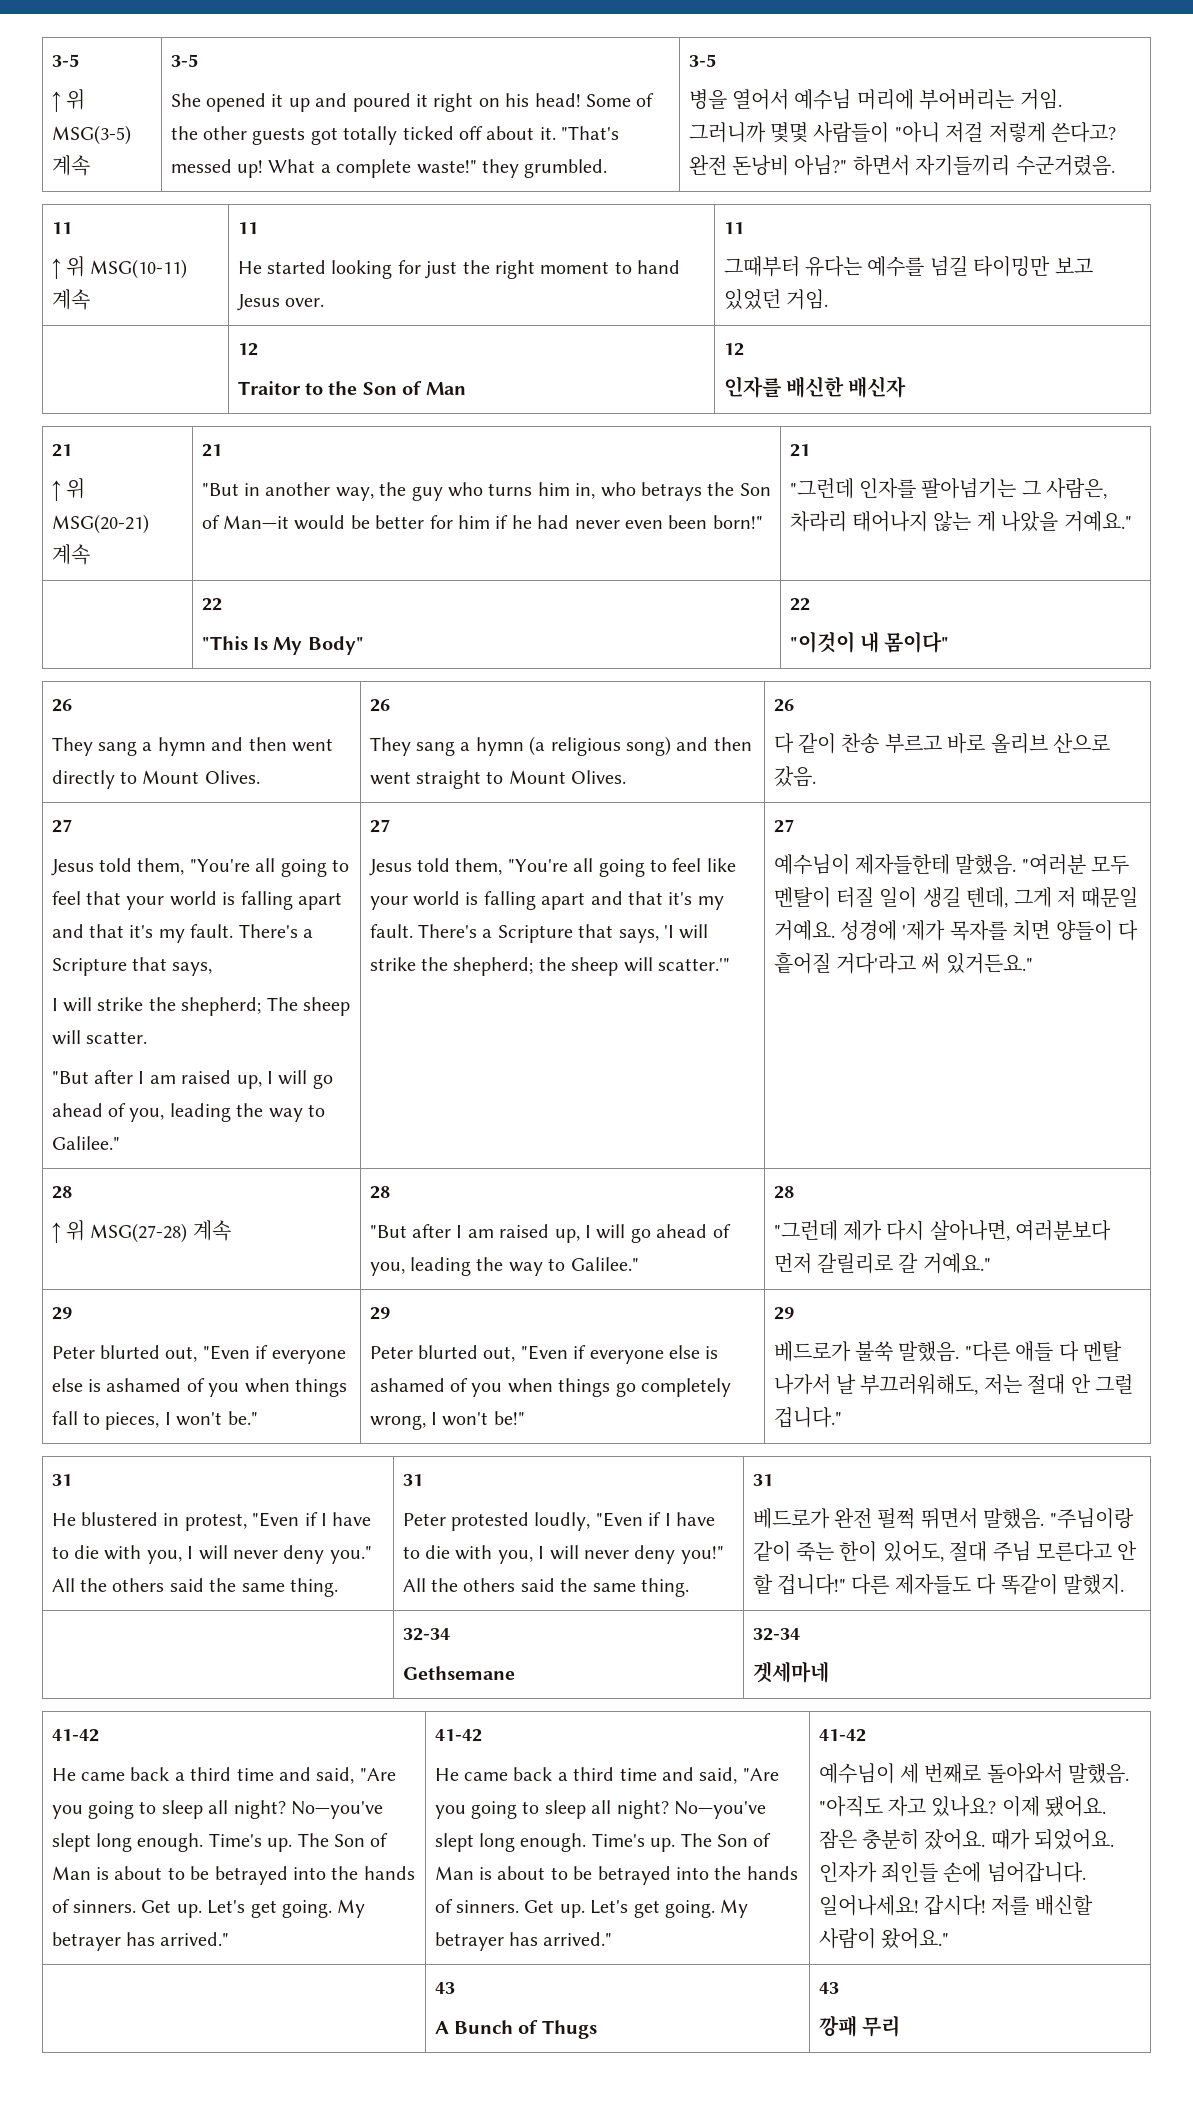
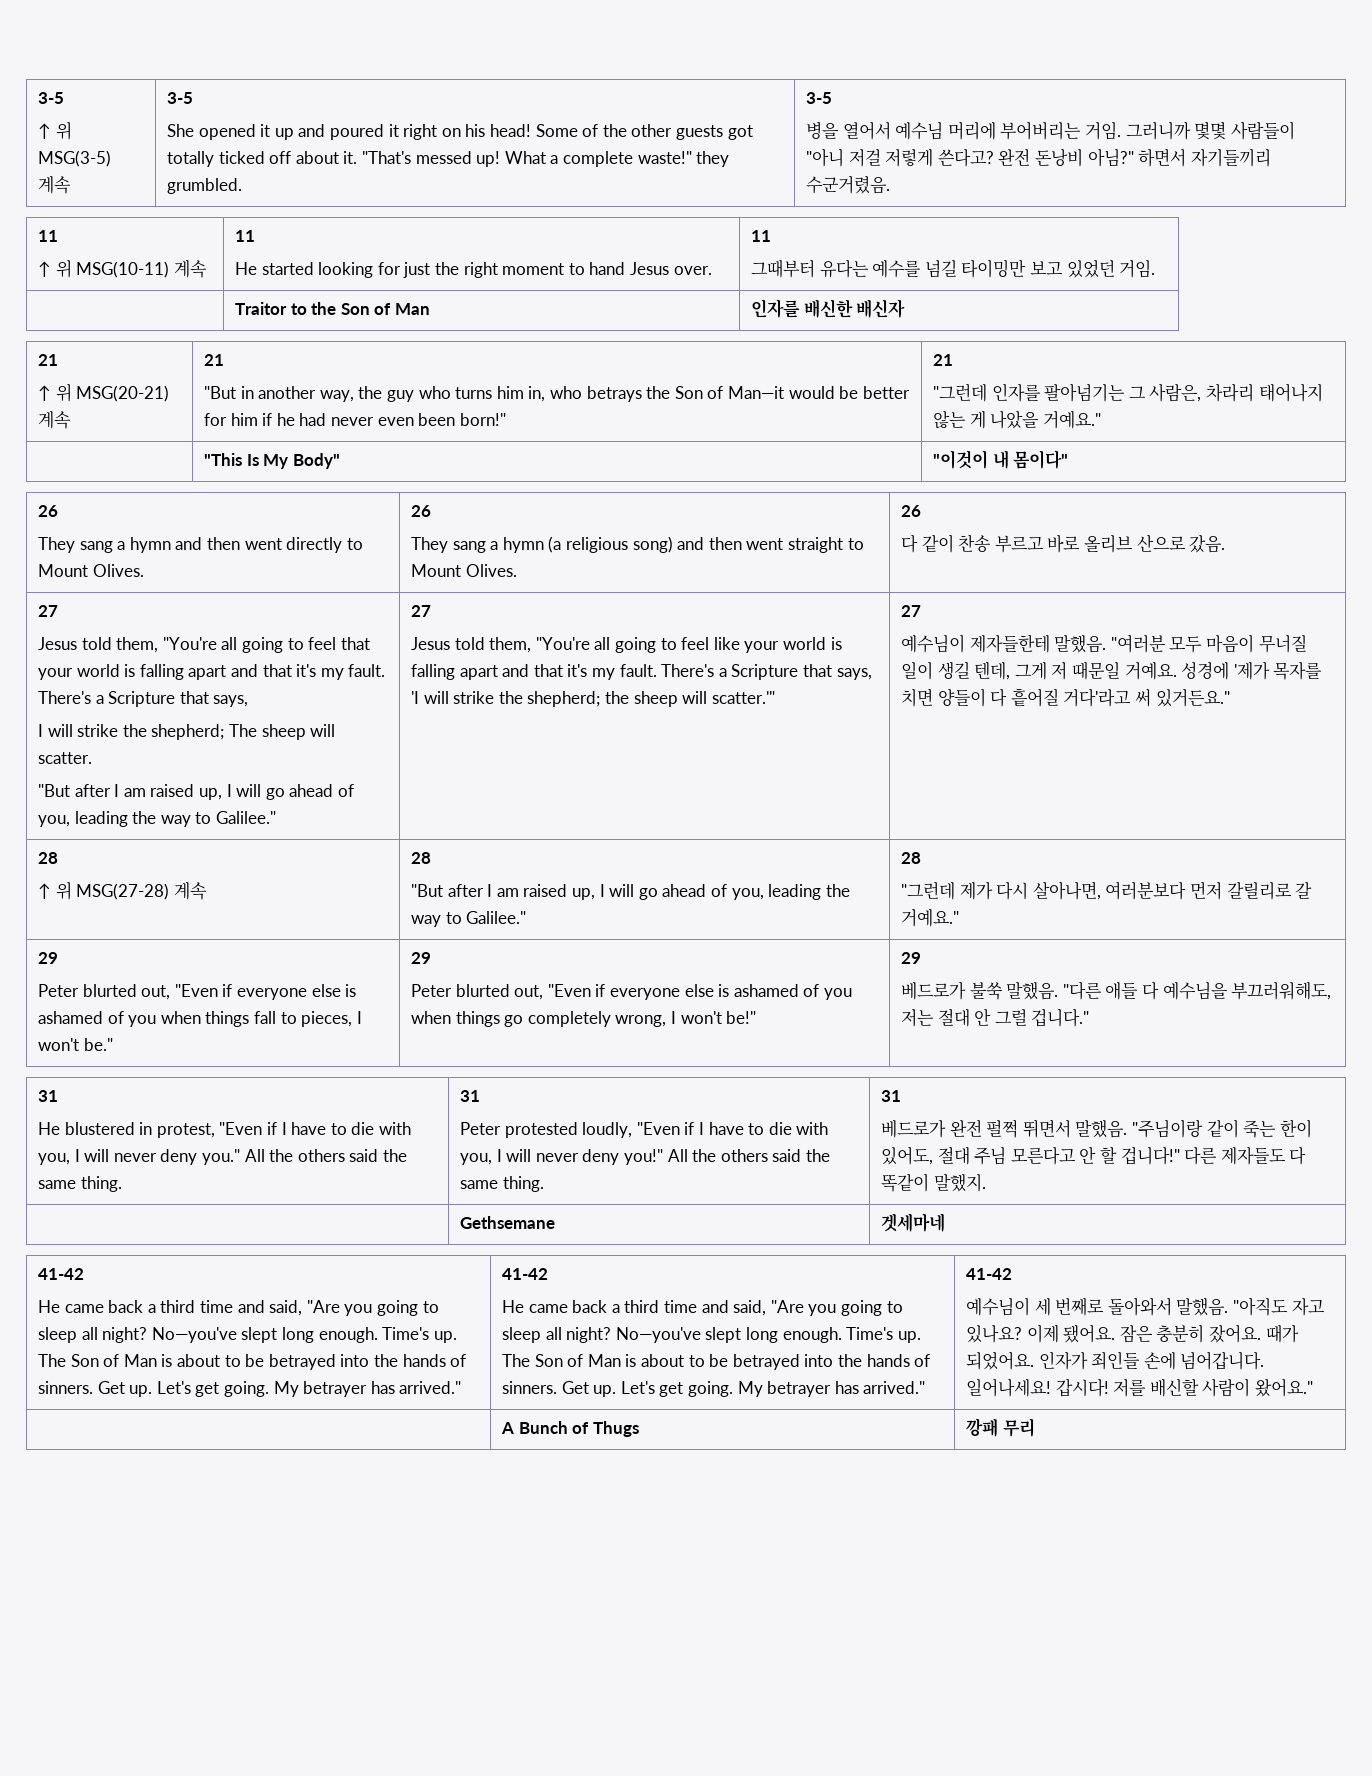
[237,343,258,356] 12 // -> (1156, 269) none
[723,343,744,356] 12 // -> (431, 309) none
[201,598,222,611] 22 // -> (1101, 420) none
[789,598,810,611] 22 // -> (340, 461) none
[773,887,875,908] 멘탈이 터질 -> [1206,634,1307,653] 마음이 무너질
[1083,1341,1123,1361] [773,1374,857,1395] 멘탈 나가서 날 -> [1162,981,1228,1000] 예수님을
[402,1628,450,1641] 32-34 // -> (986, 1183) none
[752,1628,800,1641] 32-34 // -> (556, 1222) none
[434,1982,455,1994] 43 // -> (1314, 1387) none
[818,1982,839,1994] 43 // -> (639, 1429) none

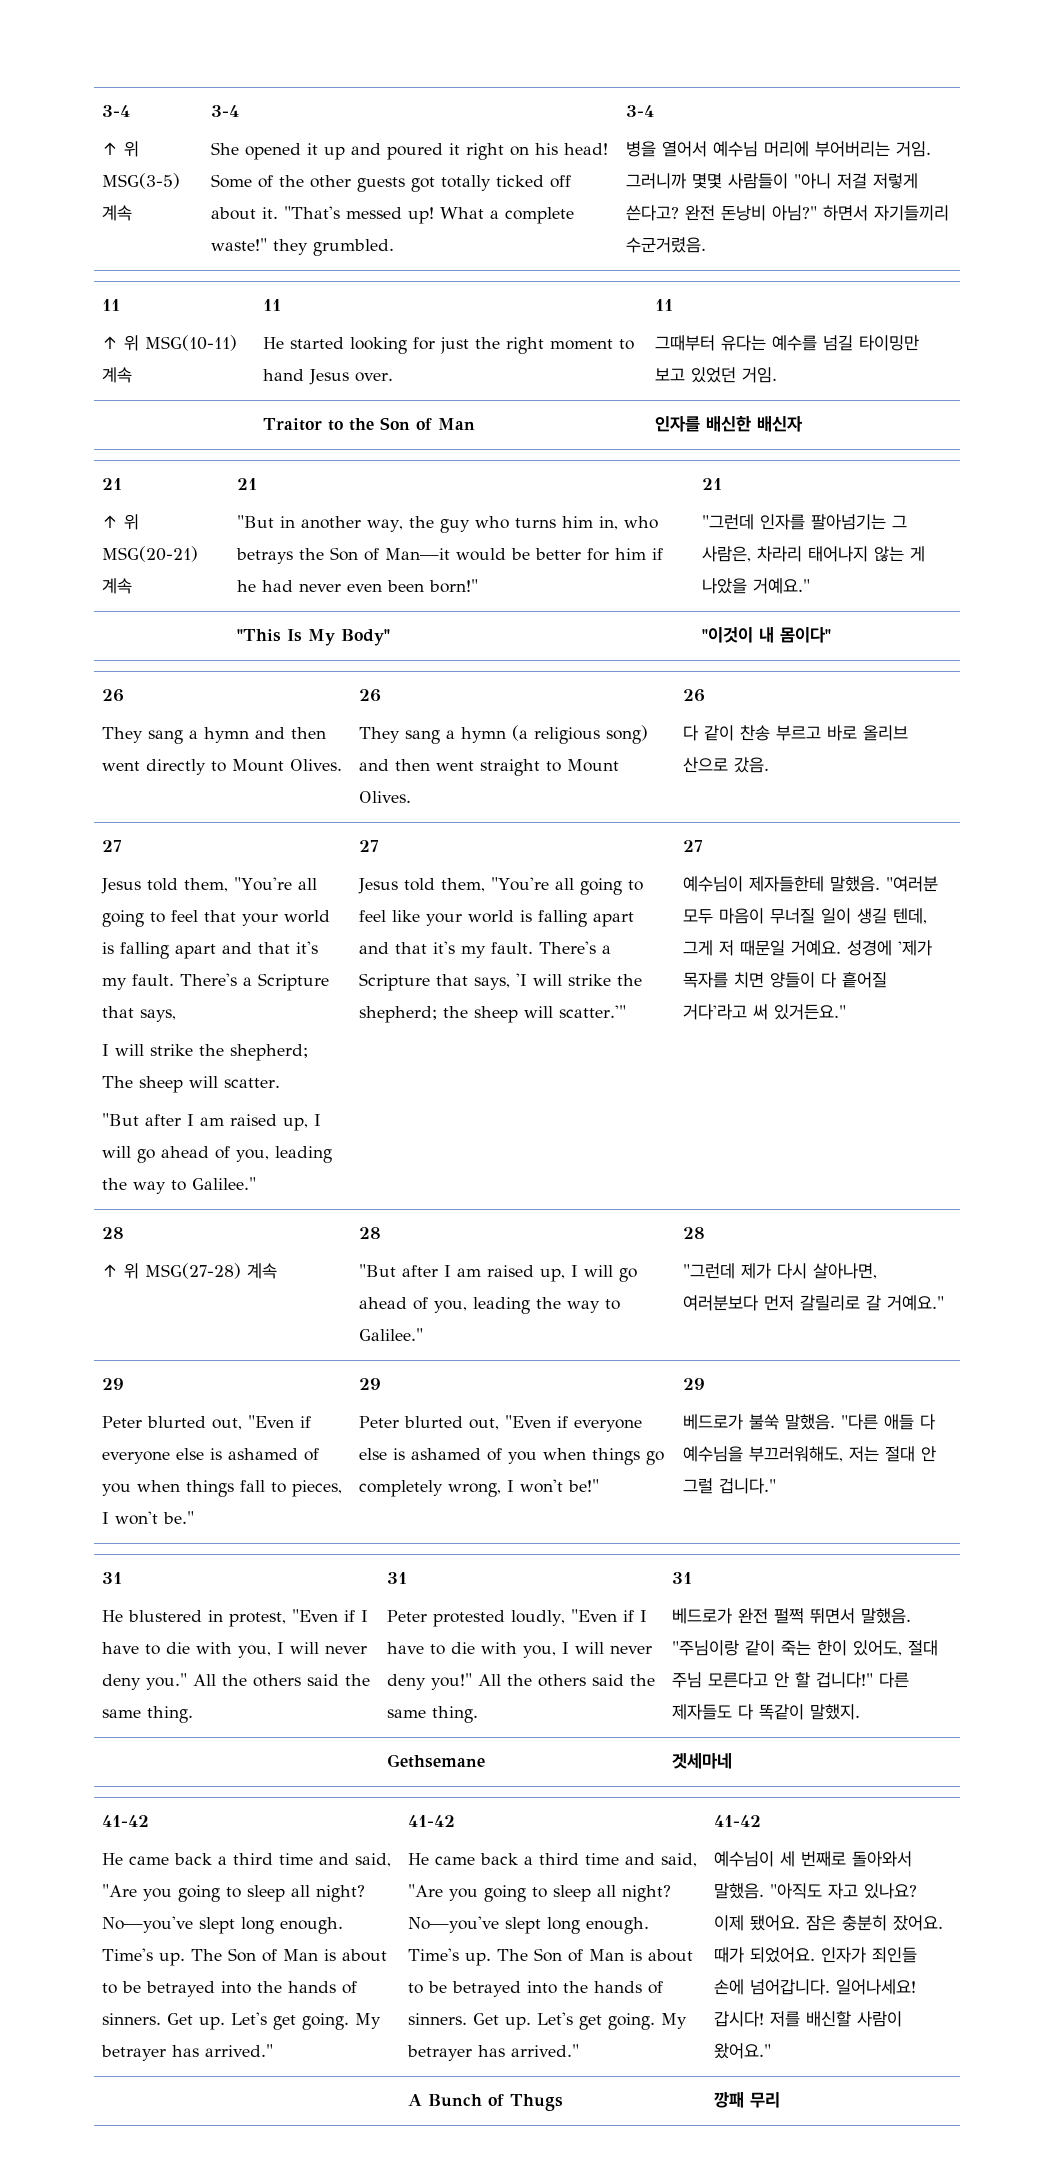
[38,92,65,104] 3-5 -> [101,105,130,117] 3-4
[167,92,194,104] 3-5 -> [210,105,239,117] 3-4
[806,92,833,104] 3-5 -> [625,105,654,117] 3-4

